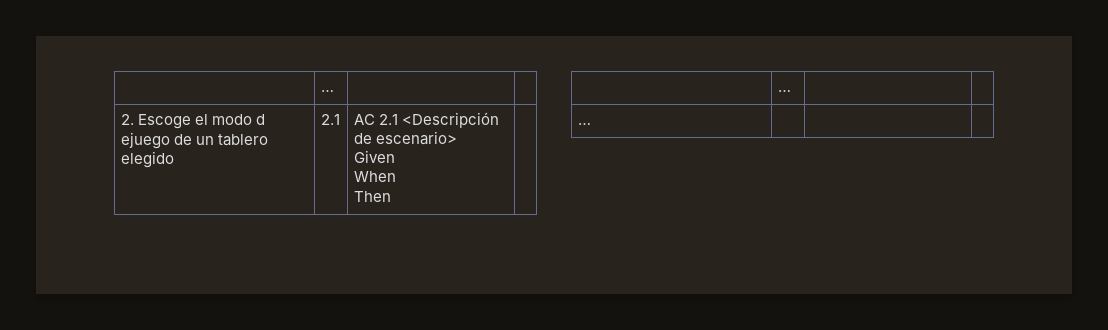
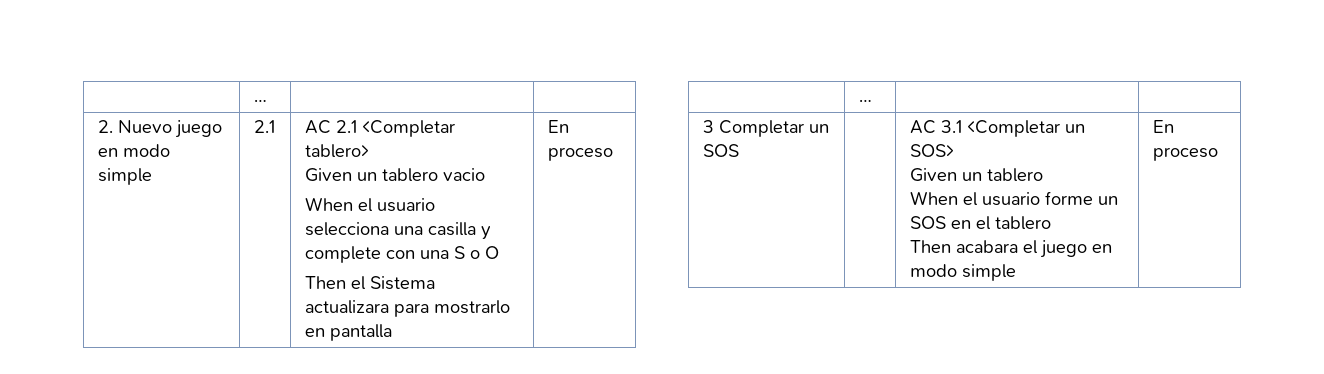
[137,114,265,129] [120,132,268,149] [120,151,174,168] [320,114,340,125] [353,112,499,128] [353,131,457,145] [353,150,395,163] [353,171,396,182] [353,191,391,202] [777,90,791,92] [577,123,591,125] Escoge el modo d ejuego de un tablero elegido | 2.1 | AC 2.1 <Descripción de escenario> // Given // When // Then | // | … | | // … | | | -> [117,120,222,138] [97,144,170,157] [97,168,152,185] [253,120,275,133] [304,120,455,137] [304,144,369,158] [304,168,485,182] [304,197,435,212] [304,222,491,240] [304,246,499,263] [304,276,435,290] [304,300,510,317] [304,324,392,341] [547,120,569,133] [547,147,613,161] [858,99,872,102] [702,120,829,137] [702,144,739,157] [909,120,1085,137] [909,144,954,157] [909,168,1043,182] [909,191,1118,206] [909,216,1051,230] [909,240,1112,258] [909,264,1016,281] [1152,120,1174,133] [1152,147,1218,161] Nuevo juego en modo simple | 2.1 | AC 2.1 <Completar tablero> // Given un tablero vacio // When el usuario selecciona una casilla y complete con una S o O // Then el Sistema actualizara para mostrarlo en pantalla | En proceso // | … | | // 3 Completar un SOS | | AC 3.1 <Completar un SOS> // Given un tablero // When el usuario forme un SOS en el tablero // Then acabara el juego en modo simple | En proceso

